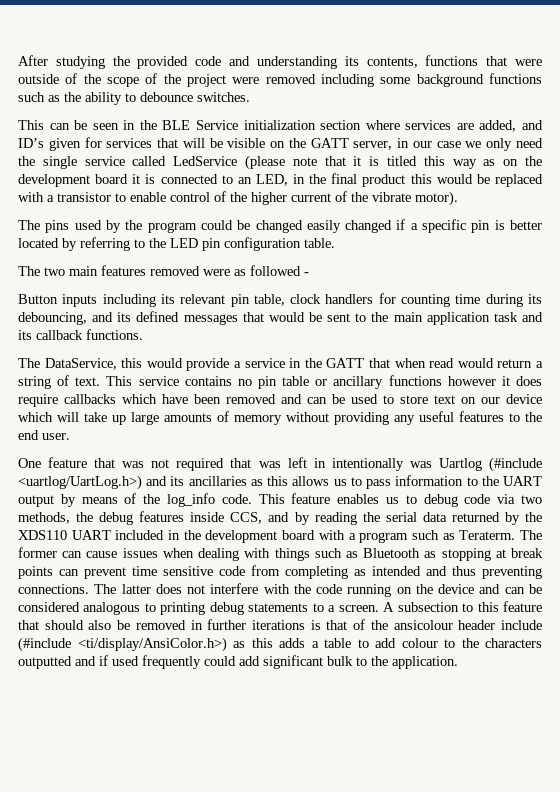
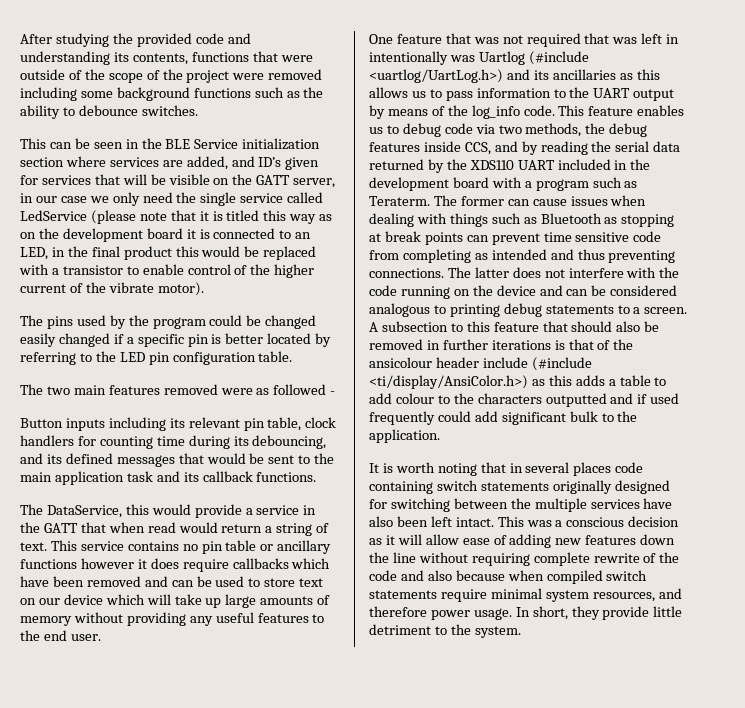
(458, 662) none -> [369,462,644,476] [369,480,670,494] [369,498,673,512] [369,516,680,527] [369,534,676,548] [369,552,680,566] [369,570,648,584] [369,588,682,602] [369,606,683,620] [369,624,521,638] // It is worth noting that in several places code containing switch statements originally designed for switching between the multiple services have also been left intact. This was a conscious decision as it will allow ease of adding new features down the line without requiring complete rewrite of the code and also because when compiled switch statements require minimal system resources, and therefore power usage. In short, they provide little detriment to the system.

